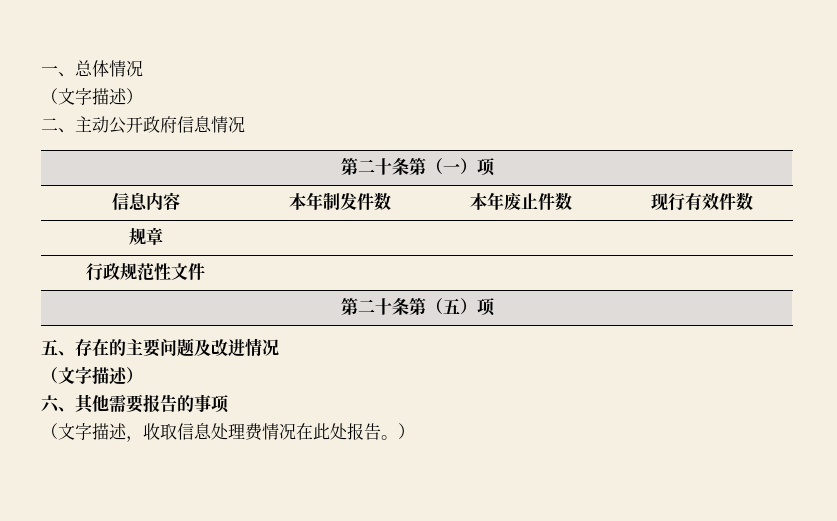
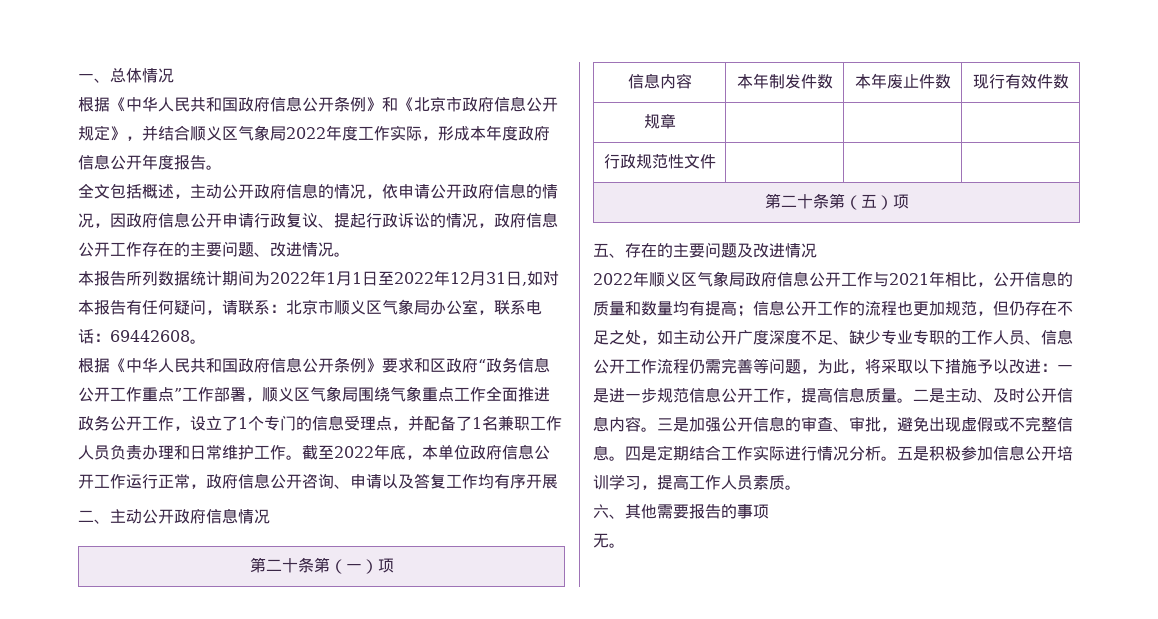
[41,88,143,105] （文字描述） -> [78,96,558,112] [78,125,550,141] [78,154,222,170] [78,183,558,199] [78,212,558,228] [78,241,350,257] [78,270,559,286] [78,299,542,315] [78,329,206,344] [78,357,550,373] [78,386,550,402] [78,415,562,431] [78,444,550,460] [78,473,558,489] 根据《中华人民共和国政府信息公开条例》和《北京市政府信息公开规定》，并结合顺义区气象局2022年度工作实际，形成本年度政府信息公开年度报告。 // 全文包括概述，主动公开政府信息的情况，依申请公开政府信息的情况，因政府信息公开申请行政复议、提起行政诉讼的情况，政府信息公开工作存在的主要问题、改进情况。 // 本报告所列数据统计期间为2022年1月1日至2022年12月31日,如对本报告有任何疑问，请联系：北京市顺义区气象局办公室，联系电话：69442608。 // 根据《中华人民共和国政府信息公开条例》要求和区政府“政务信息公开工作重点”工作部署，顺义区气象局围绕气象重点工作全面推进政务公开工作，设立了1个专门的信息受理点，并配备了1名兼职工作人员负责办理和日常维护工作。截至2022年底，本单位政府信息公开工作运行正常，政府信息公开咨询、申请以及答复工作均有序开展
[41,366,143,385] （文字描述） -> [593,271,1073,287] [593,300,1073,317] [593,329,1073,345] [593,358,1073,374] [593,387,1073,403] [593,416,1073,432] [593,445,1073,461] [593,474,801,490] 2022年顺义区气象局政府信息公开工作与2021年相比，公开信息的质量和数量均有提高；信息公开工作的流程也更加规范，但仍存在不足之处，如主动公开广度深度不足、缺少专业专职的工作人员、信息公开工作流程仍需完善等问题，为此，将采取以下措施予以改进：一是进一步规范信息公开工作，提高信息质量。二是主动、及时公开信息内容。三是加强公开信息的审查、审批，避免出现虚假或不完整信息。四是定期结合工作实际进行情况分析。五是积极参加信息公开培训学习，提高工作人员素质。
[41,423,415,442] （文字描述，收取信息处理费情况在此处报告。） -> [593,533,625,548] 无。

